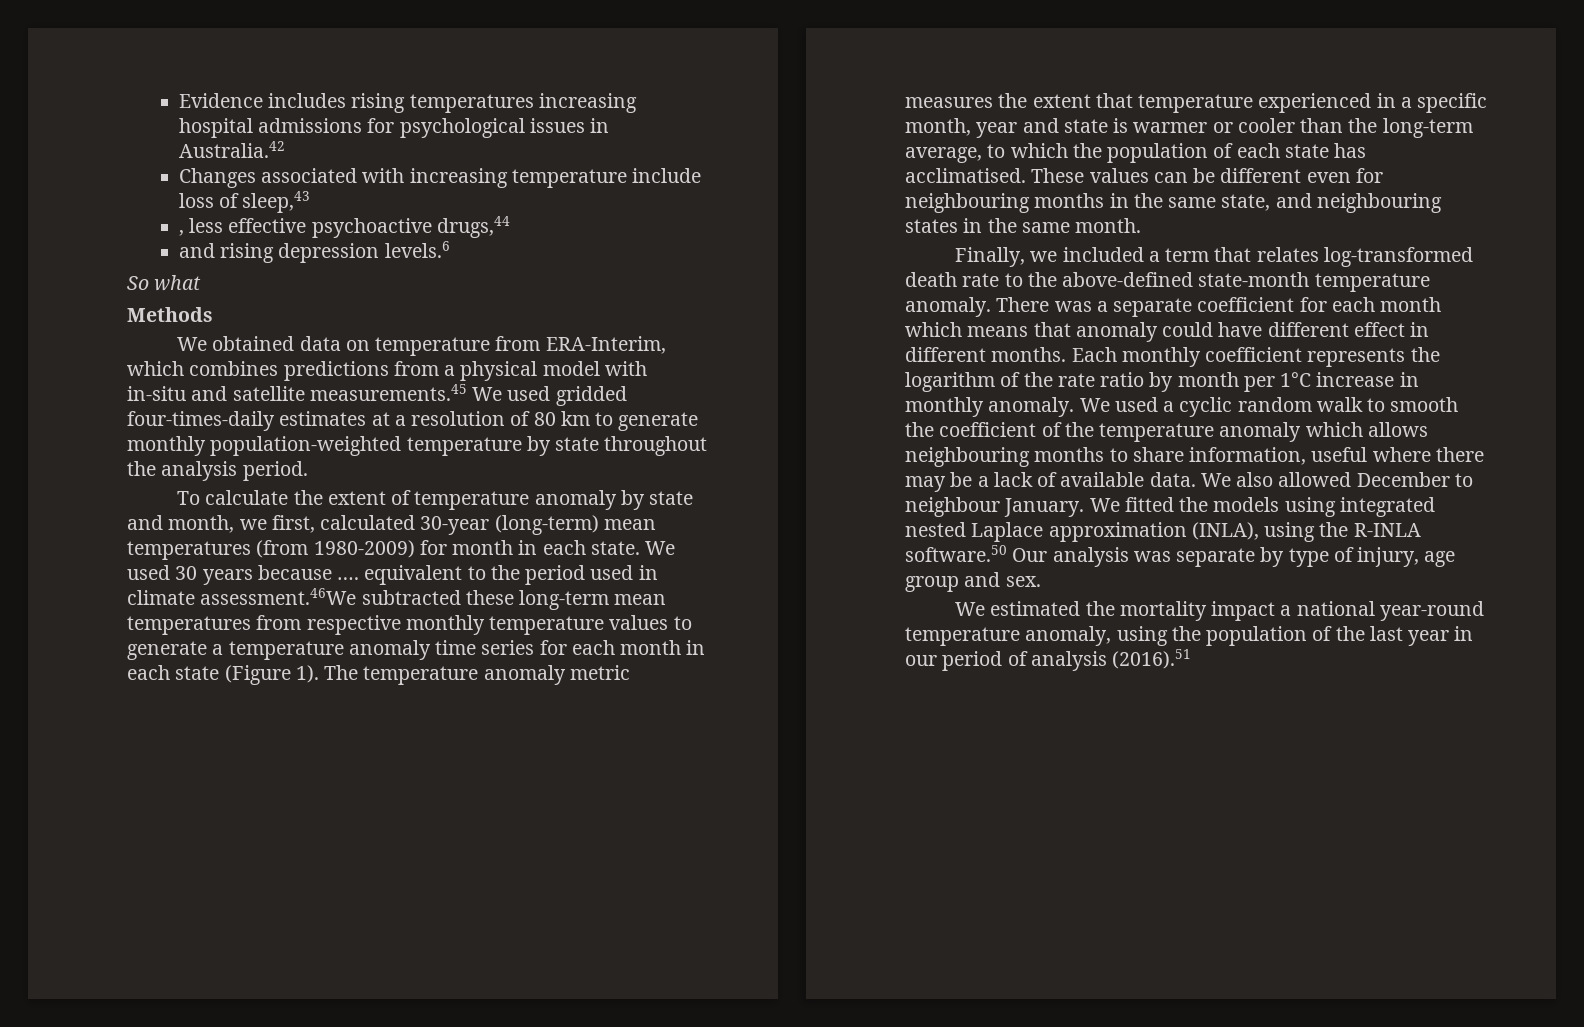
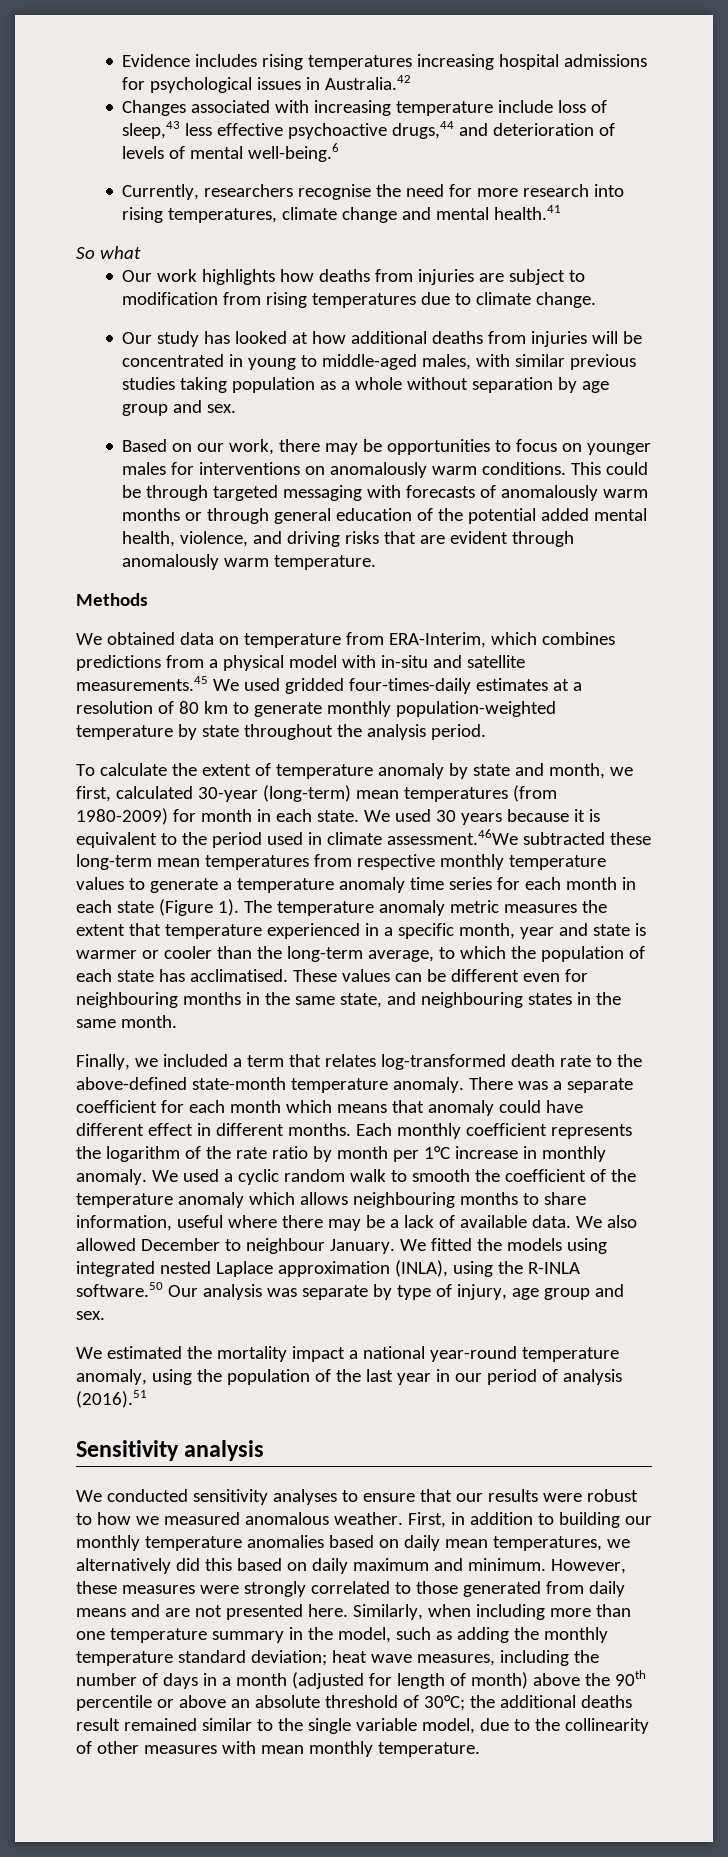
[178,230,184,236] // , -> (181, 130) none
[178,241,450,263] [127,275,202,291] // and rising depression levels.6 // So what -> [459,123,616,136] [122,143,340,162] [122,184,625,200] [122,205,562,223] [76,246,141,259] [122,269,586,285] [122,292,597,308] [122,331,643,347] [122,354,637,370] [122,377,610,393] [122,400,237,416] [122,439,652,455] [122,462,649,478] [122,485,649,501] [122,508,648,524] [122,531,575,547] [122,554,377,570] and deterioration of levels of mental well-being.6 // Currently, researchers recognise the need for more research into rising temperatures, climate change and mental health.41 // So what // Our work highlights how deaths from injuries are subject to modification from rising temperatures due to climate change. // Our study has looked at how additional deaths from injuries will be concentrated in young to middle-aged males, with similar previous studies taking population as a whole without separation by age group and sex. // Based on our work, there may be opportunities to focus on younger males for interventions on anomalously warm conditions. This could be through targeted messaging with forecasts of anomalously warm months or through general education of the potential added mental health, violence, and driving risks that are evident through anomalously warm temperature.
[337,577,360,580] …. -> [573,809,600,822] it is
(1192, 659) none -> [76,1440,265,1461] [76,1489,638,1505] [76,1512,652,1528] [76,1535,630,1551] [76,1558,626,1574] [76,1581,625,1597] [76,1604,631,1620] [76,1627,608,1643] [76,1650,599,1666] [76,1670,646,1689] [76,1695,632,1711] [76,1718,649,1734] [76,1741,480,1757] // Sensitivity analysis // We conducted sensitivity analyses to ensure that our results were robust to how we measured anomalous weather. First, in addition to building our monthly temperature anomalies based on daily mean temperatures, we alternatively did this based on daily maximum and minimum. However, these measures were strongly correlated to those generated from daily means and are not presented here. Similarly, when including more than one temperature summary in the model, such as adding the monthly temperature standard deviation; heat wave measures, including the number of days in a month (adjusted for length of month) above the 90th percentile or above an absolute threshold of 30°C; the additional deaths result remained similar to the single variable model, due to the collinearity of other measures with mean monthly temperature.

